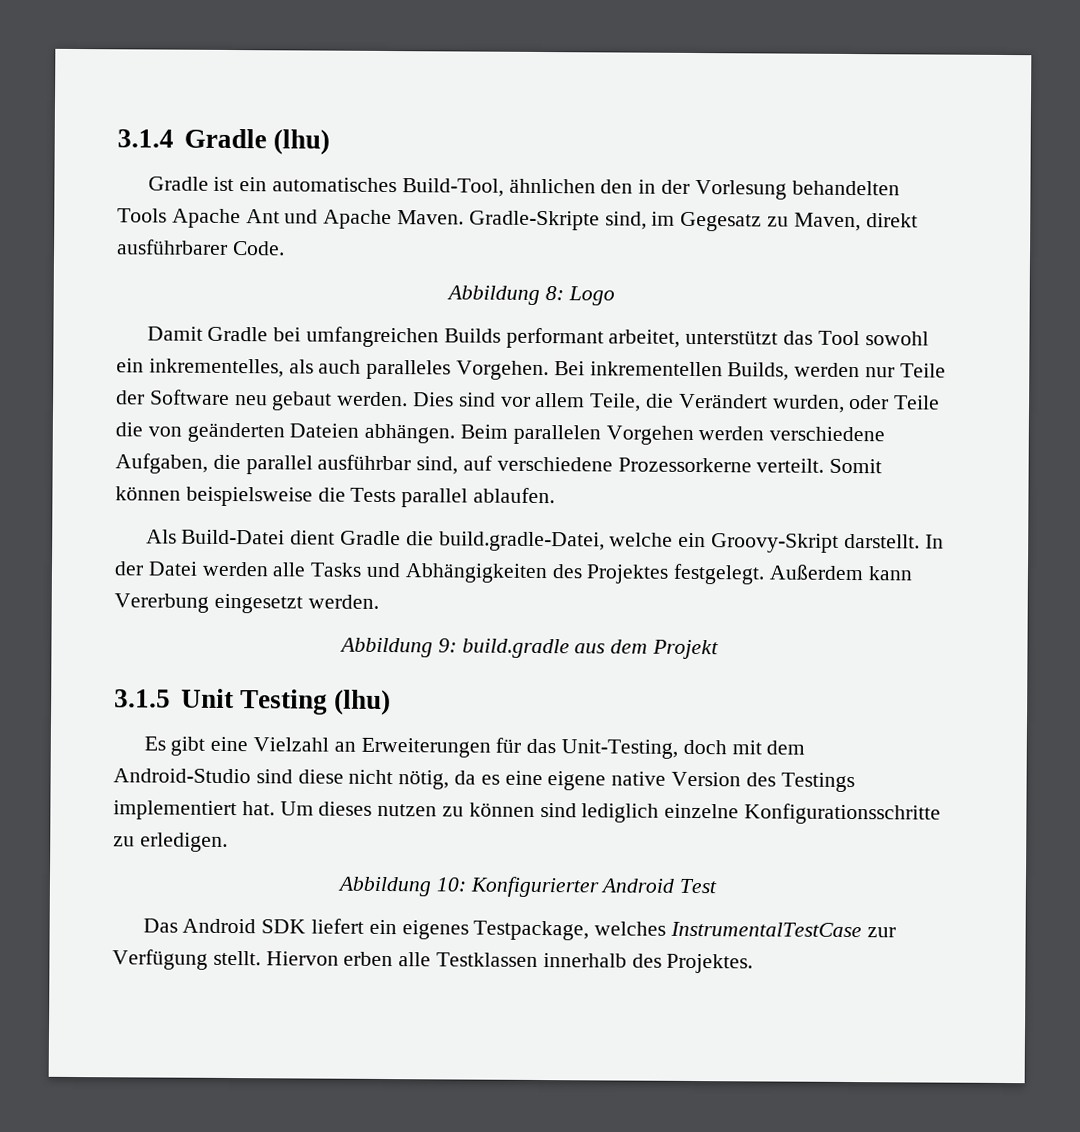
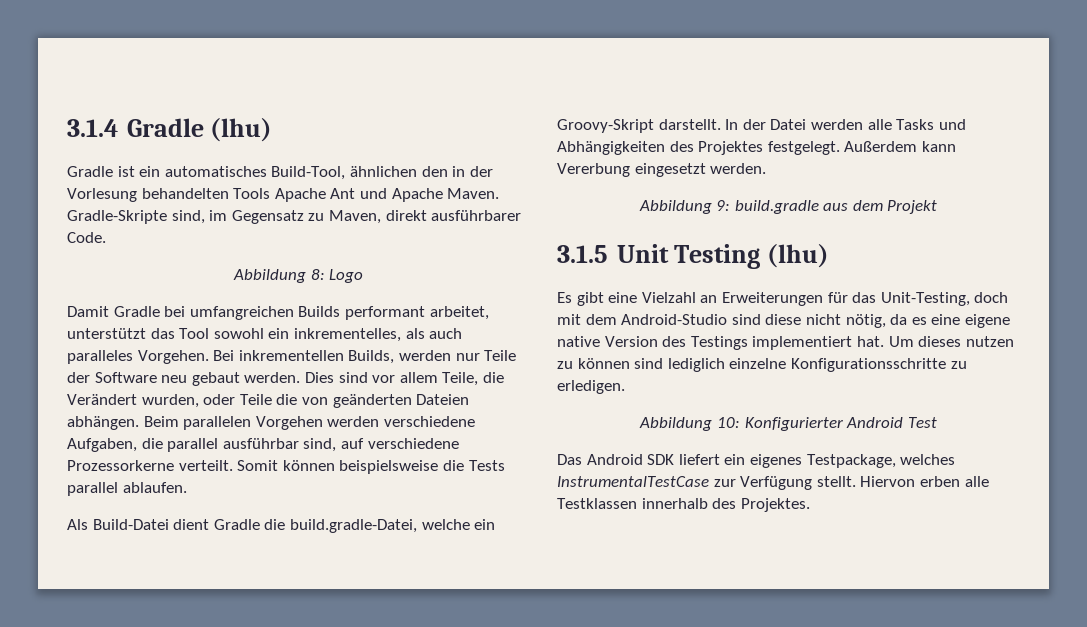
[680,211,763,232] Gegesatz -> [231,210,304,224] Gegensatz

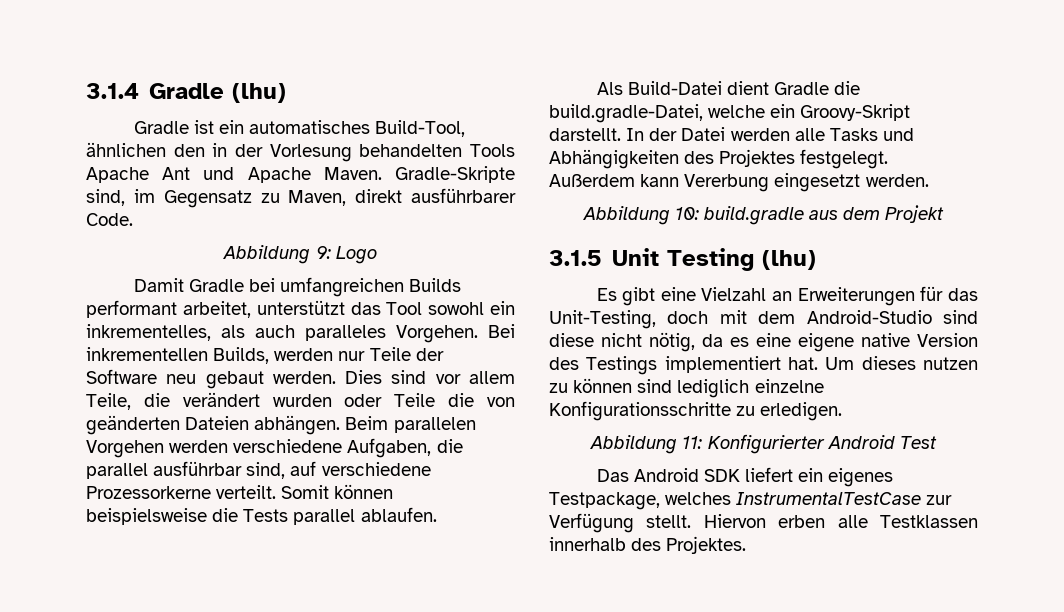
[310,269,325,280] 8: -> [315,246,331,259] 9:
[67,394,199,408] Verändert wurden, -> [182,392,332,407] verändert wurden
[716,200,731,211] 9: -> [674,207,699,220] 10:
[716,417,740,428] 10: -> [682,436,703,449] 11:

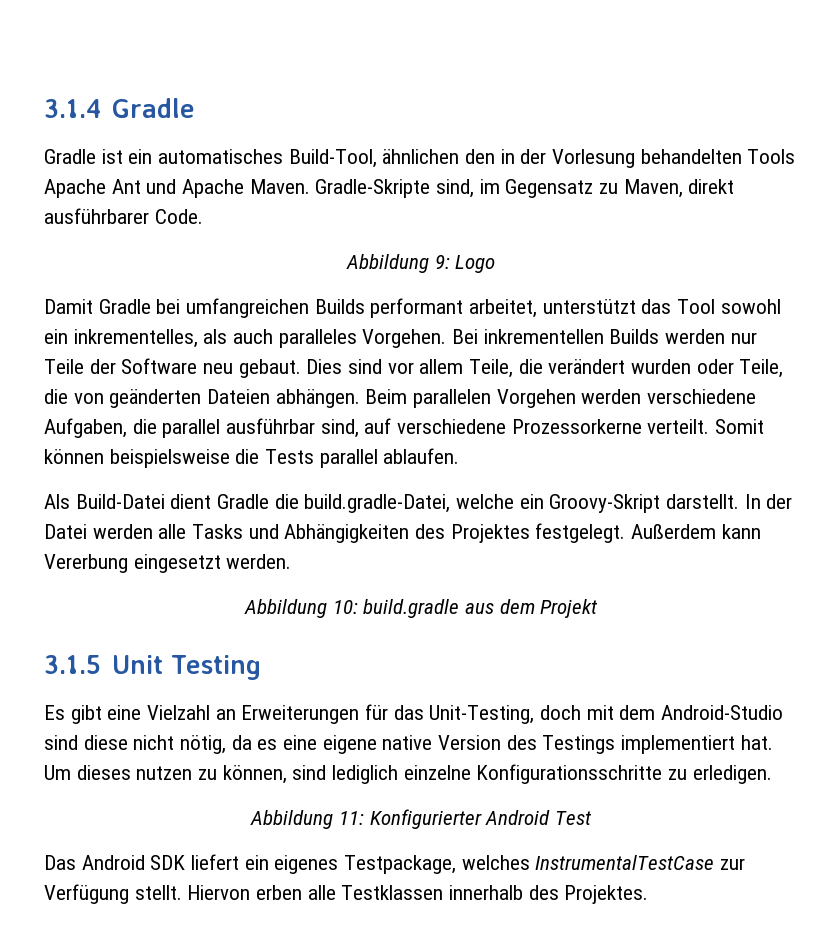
[231,83,286,103] (lhu) -> (195, 108) none
[213,347,270,364] Builds, -> [609,329,660,344] Builds
[205,371,336,389] gebaut werden. -> [238,359,301,378] gebaut.
[394,393,436,407] Teile -> [739,359,784,378] Teile,
[761,250,816,270] (lhu) -> (262, 667) none
[573,378,633,393] können -> [222,765,287,784] können,

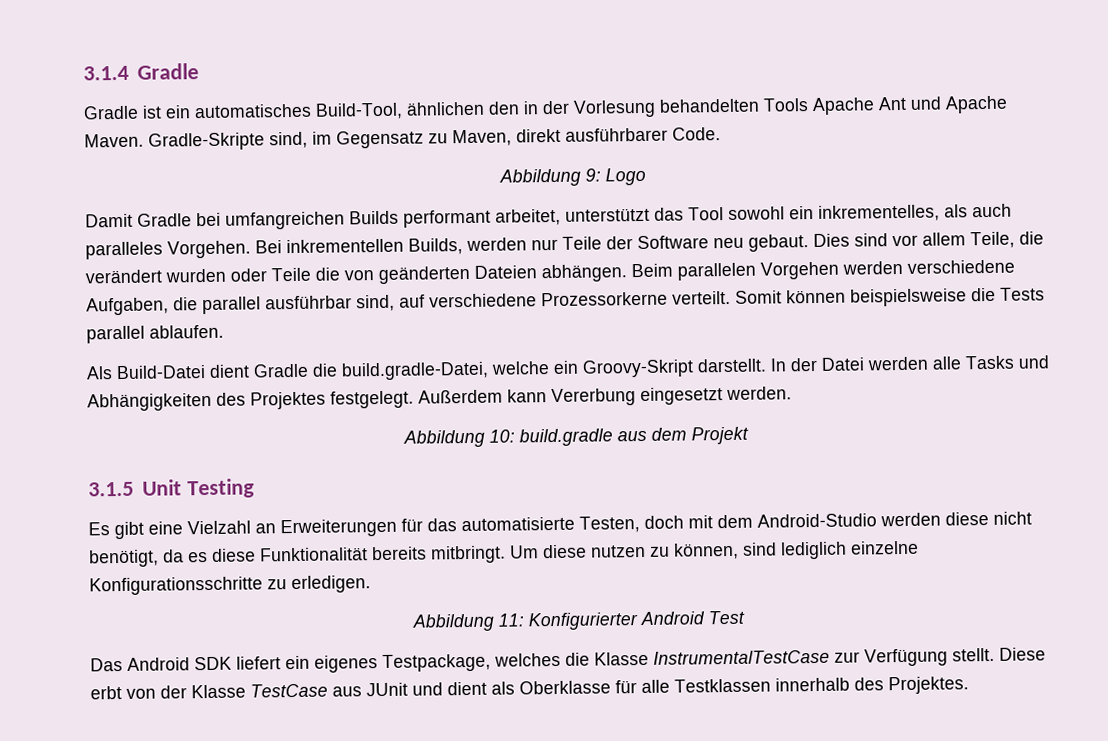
[609,329,660,344] Builds -> [408,238,463,255] Builds,
[739,359,784,378] Teile, -> [271,267,311,282] Teile
[429,705,535,724] Unit-Testing, -> [461,516,640,533] automatisierte Testen,
[44,735,78,750] sind -> [880,512,941,527] werden
[180,735,227,754] nötig, -> [89,549,159,568] benötigt,
[283,735,773,754] [44,765,131,780] eine eigene native Version des Testings implementiert hat. Um dieses -> [212,544,587,564] diese Funktionalität bereits mitbringt. Um diese
(530, 862) none -> [565,651,649,666] die Klasse
[187,885,303,900] Hiervon erben -> [999,647,1046,661] [90,680,637,700] Diese erbt von der Klasse TestCase aus JUnit und dient als Oberklasse für

